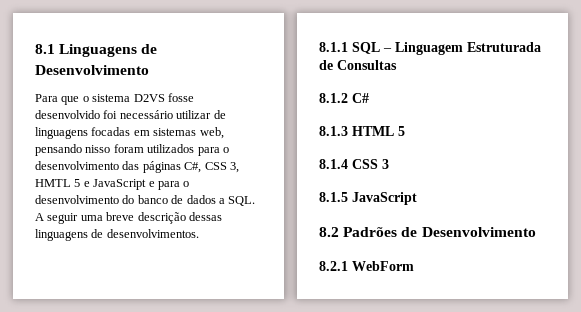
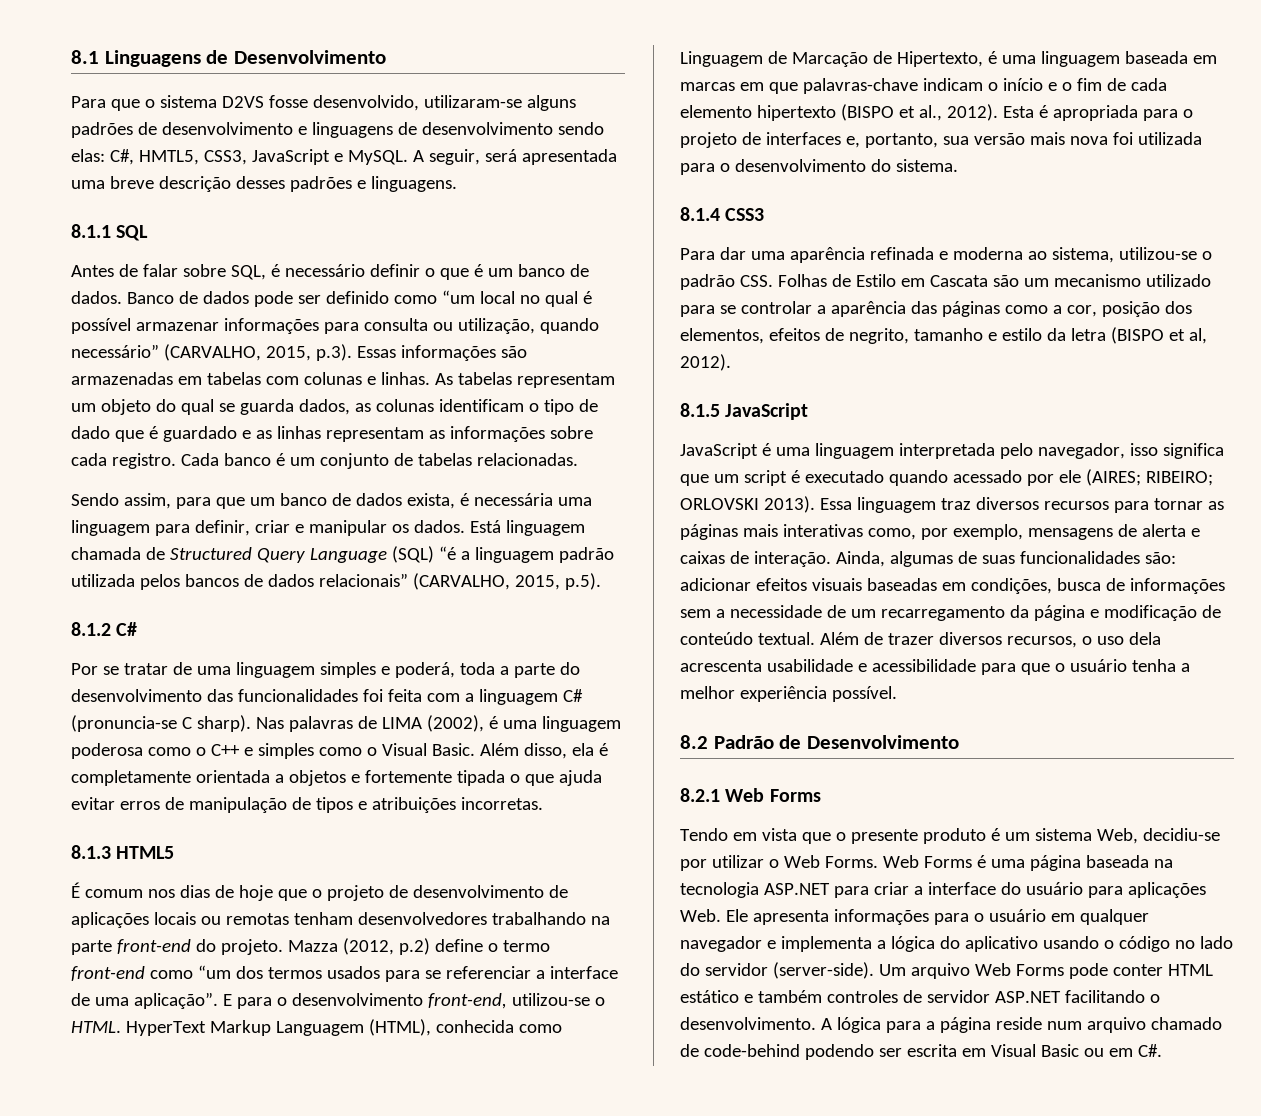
[35,110,226,119] [35,127,224,139] [35,144,229,156] [35,161,239,173] [35,179,190,190] [35,195,256,206] [35,212,222,224] [35,229,199,241] [319,42,541,55] [319,60,397,70] [319,93,369,103] [319,126,405,136] [319,159,389,169] [319,192,417,205] desenvolvido foi necessário utilizar de linguagens focadas em sistemas web, pensando nisso foram utilizados para o desenvolvimento das páginas C#, CSS 3, HMTL 5 e JavaScript e para o desenvolvimento do banco de dados a SQL. A seguir uma breve descrição dessas linguagens de desenvolvimentos. // 8.1.1 SQL – Linguagem Estruturada de Consultas // 8.1.2 C# // 8.1.3 HTML 5 // 8.1.4 CSS 3 // 8.1.5 JavaScript -> [312,95,576,111] [71,122,604,138] [71,149,617,165] [71,176,457,192] [71,224,149,241] [71,264,589,280] [71,290,592,307] [71,318,599,334] [71,344,527,361] [71,372,615,388] [71,399,598,415] [71,426,593,442] [71,453,578,469] [71,493,592,509] [71,520,585,536] [71,546,614,563] [71,573,601,590] [71,622,138,636] [71,662,580,678] [71,689,583,705] [71,715,621,732] [71,743,608,759] [71,770,602,786] [71,797,543,813] [71,845,175,859] [71,882,568,901] [71,912,610,928] [71,938,550,955] [71,965,618,982] [71,992,605,1009] [71,1019,562,1036] [680,51,1217,67] [680,78,1167,94] [680,104,1193,121] [680,132,1202,148] [680,159,958,175] [680,207,765,221] [680,247,1212,263] [680,274,1211,290] [680,301,1192,317] [680,327,1207,344] [680,354,731,371] [680,403,809,420] [680,443,1224,459] [680,469,1213,486] [680,496,1224,513] [680,524,1200,540] [680,551,1176,567] [680,578,1225,594] [680,605,1221,621] [680,632,1161,648] [680,659,1190,675] [680,686,897,702] desenvolvido, utilizaram-se alguns padrões de desenvolvimento e linguagens de desenvolvimento sendo elas: C#, HMTL5, CSS3, JavaScript e MySQL. A seguir, será apresentada uma breve descrição desses padrões e linguagens. // 8.1.1 SQL // Antes de falar sobre SQL, é necessário definir o que é um banco de dados. Banco de dados pode ser definido como “um local no qual é possível armazenar informações para consulta ou utilização, quando necessário” (CARVALHO, 2015, p.3). Essas informações são armazenadas em tabelas com colunas e linhas. As tabelas representam um objeto do qual se guarda dados, as colunas identificam o tipo de dado que é guardado e as linhas representam as informações sobre cada registro. Cada banco é um conjunto de tabelas relacionadas. // Sendo assim, para que um banco de dados exista, é necessária uma linguagem para definir, criar e manipular os dados. Está linguagem chamada de Structured Query Language (SQL) “é a linguagem padrão utilizada pelos bancos de dados relacionais” (CARVALHO, 2015, p.5). // 8.1.2 C# // Por se tratar de uma linguagem simples e poderá, toda a parte do desenvolvimento das funcionalidades foi feita com a linguagem C# (pronuncia-se C sharp). Nas palavras de LIMA (2002), é uma linguagem poderosa como o C++ e simples como o Visual Basic. Além disso, ela é completamente orientada a objetos e fortemente tipada o que ajuda evitar erros de manipulação de tipos e atribuições incorretas. // 8.1.3 HTML5 // É comum nos dias de hoje que o projeto de desenvolvimento de aplicações locais ou remotas tenham desenvolvedores trabalhando na parte front-end do projeto. Mazza (2012, p.2) define o termo front-end como “um dos termos usados para se referenciar a interface de uma aplicação”. E para o desenvolvimento front-end, utilizou-se o HTML. HyperText Markup Languagem (HTML), conhecida como Linguagem de Marcação de Hipertexto, é uma linguagem baseada em marcas em que palavras-chave indicam o início e o fim de cada elemento hipertexto (BISPO et al., 2012). Esta é apropriada para o projeto de interfaces e, portanto, sua versão mais nova foi utilizada para o desenvolvimento do sistema. // 8.1.4 CSS3 // Para dar uma aparência refinada e moderna ao sistema, utilizou-se o padrão CSS. Folhas de Estilo em Cascata são um mecanismo utilizado para se controlar a aparência das páginas como a cor, posição dos elementos, efeitos de negrito, tamanho e estilo da letra (BISPO et al, 2012). // 8.1.5 JavaScript // JavaScript é uma linguagem interpretada pelo navegador, isso significa que um script é executado quando acessado por ele (AIRES; RIBEIRO; ORLOVSKI 2013). Essa linguagem traz diversos recursos para tornar as páginas mais interativas como, por exemplo, mensagens de alerta e caixas de interação. Ainda, algumas de suas funcionalidades são: adicionar efeitos visuais baseadas em condições, busca de informações sem a necessidade de um recarregamento da página e modificação de conteúdo textual. Além de trazer diversos recursos, o uso dela acrescenta usabilidade e acessibilidade para que o usuário tenha a melhor experiência possível.
[343,227,398,237] Padrões -> [713,735,774,749] Padrão
[352,261,414,271] WebForm -> [725,788,821,802] [680,828,1220,844] [680,855,1173,871] [680,882,1206,898] [680,909,1149,925] [680,936,1233,952] [680,962,1213,979] [680,990,1160,1003] [680,1017,1222,1033] [680,1044,1162,1060] Web Forms // Tendo em vista que o presente produto é um sistema Web, decidiu-se por utilizar o Web Forms. Web Forms é uma página baseada na tecnologia ASP.NET para criar a interface do usuário para aplicações Web. Ele apresenta informações para o usuário em qualquer navegador e implementa a lógica do aplicativo usando o código no lado do servidor (server-side). Um arquivo Web Forms pode conter HTML estático e também controles de servidor ASP.NET facilitando o desenvolvimento. A lógica para a página reside num arquivo chamado de code-behind podendo ser escrita em Visual Basic ou em C#.

